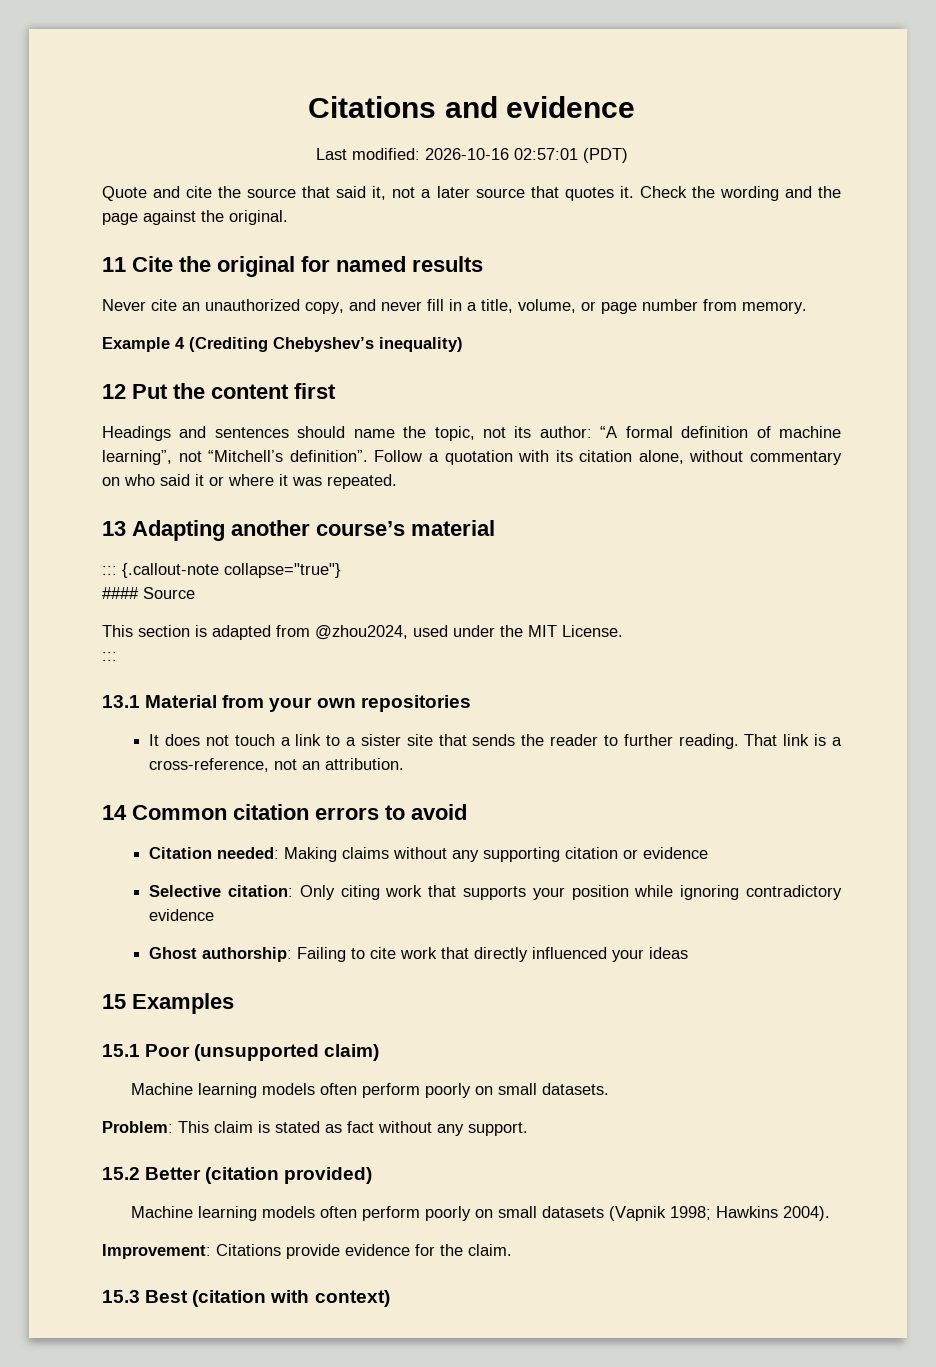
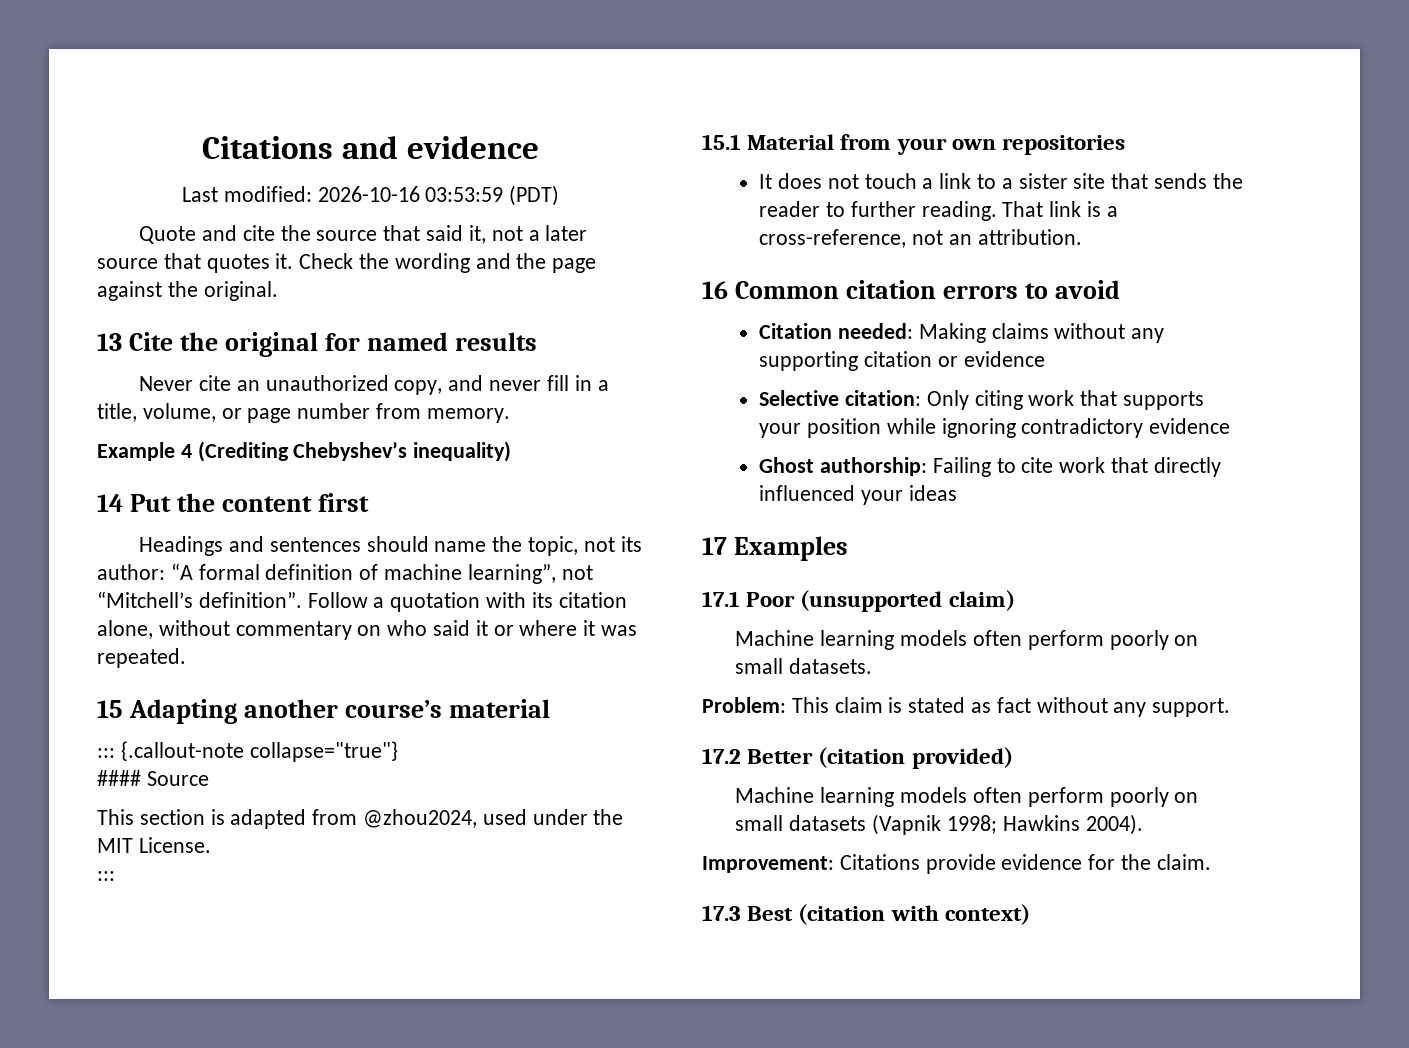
[513,148,578,160] 02:57:01 -> [425,187,504,202] 03:53:59
[102,257,126,272] 11 -> [97,333,122,351] 13
[102,384,126,399] 12 -> [97,494,123,512] 14
[102,521,126,536] 13 -> [97,700,123,718] 15
[102,695,140,708] 13.1 -> [702,134,741,150] 15.1
[102,805,127,820] 14 -> [702,281,728,299] 16
[102,994,126,1009] 15 -> [702,537,727,555] 17
[102,1044,140,1057] 15.1 -> [702,591,740,607] 17.1
[102,1167,140,1180] 15.2 -> [702,748,741,764] 17.2
[102,1290,140,1303] 15.3 -> [702,905,741,921] 17.3

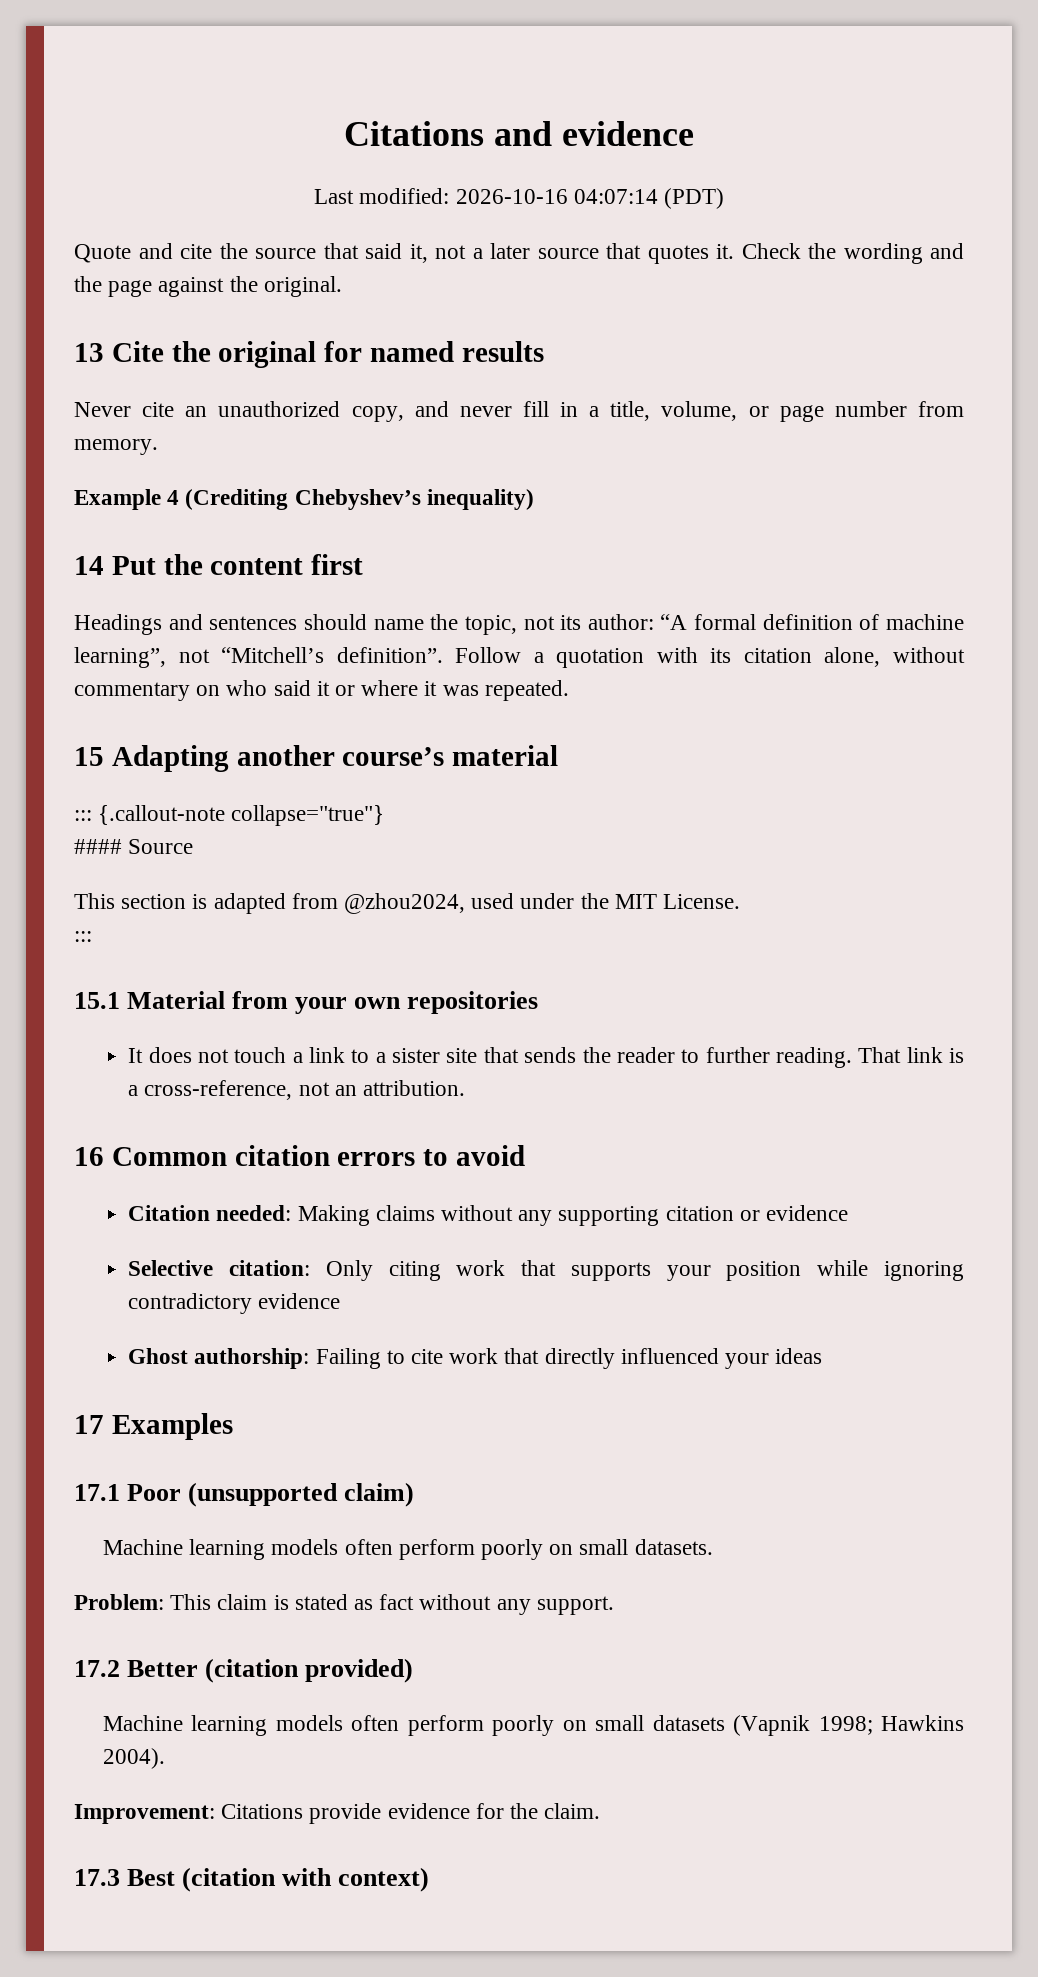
[425,187,504,202] 03:53:59 -> [573,189,658,204] 04:07:14

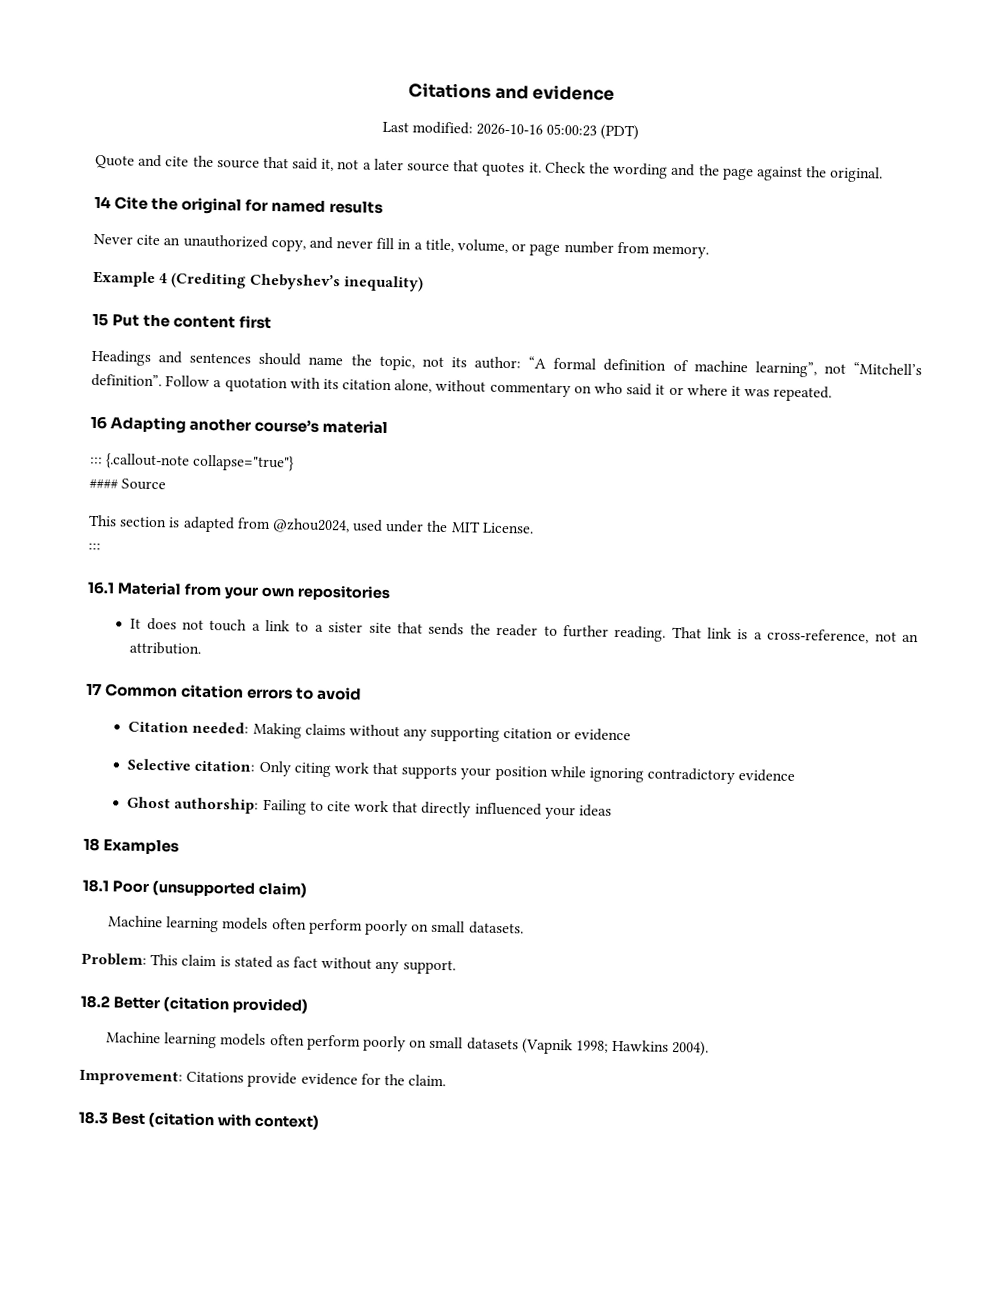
[573,189,658,204] 04:07:14 -> [546,123,598,137] 05:00:23
[74,343,104,362] 13 -> [94,195,111,209] 14
[74,556,104,575] 14 -> [92,313,109,327] 15
[74,747,104,766] 15 -> [90,415,107,430] 16
[74,992,120,1009] 15.1 -> [87,581,115,595] 16.1
[74,1147,104,1166] 16 -> [86,683,102,696] 17
[74,1415,104,1434] 17 -> [83,837,100,852] 18
[74,1484,120,1501] 17.1 -> [82,879,109,893] 18.1
[74,1660,120,1677] 17.2 -> [80,995,110,1009] 18.2
[74,1869,120,1886] 17.3 -> [78,1111,108,1125] 18.3

